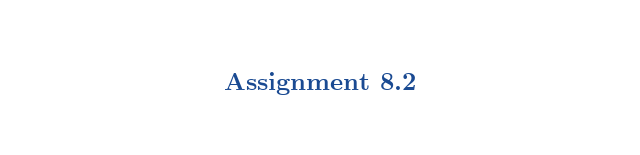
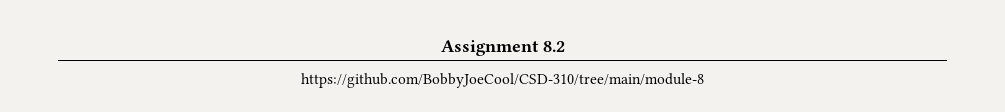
(416, 81) none -> [301,73,704,88] // https://github.com/BobbyJoeCool/CSD-310/tree/main/module-8

